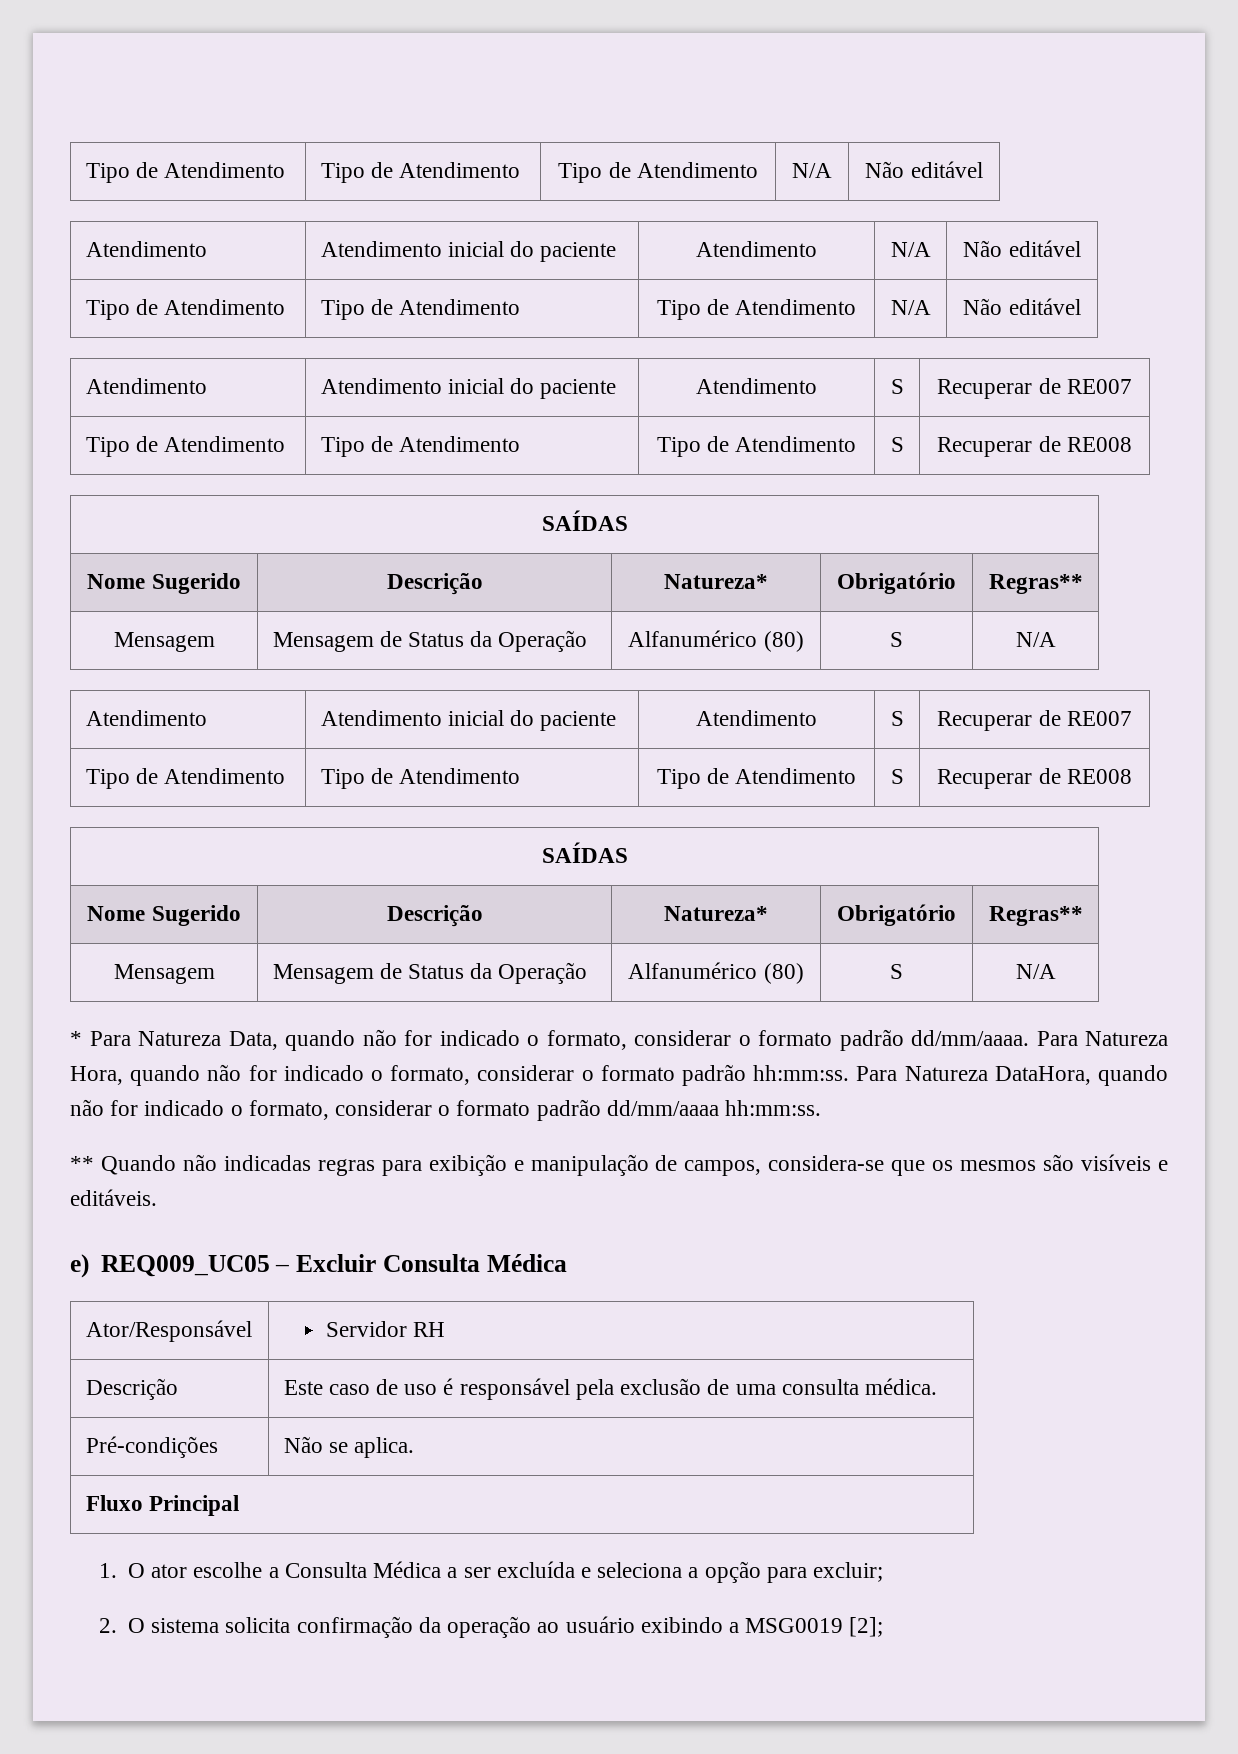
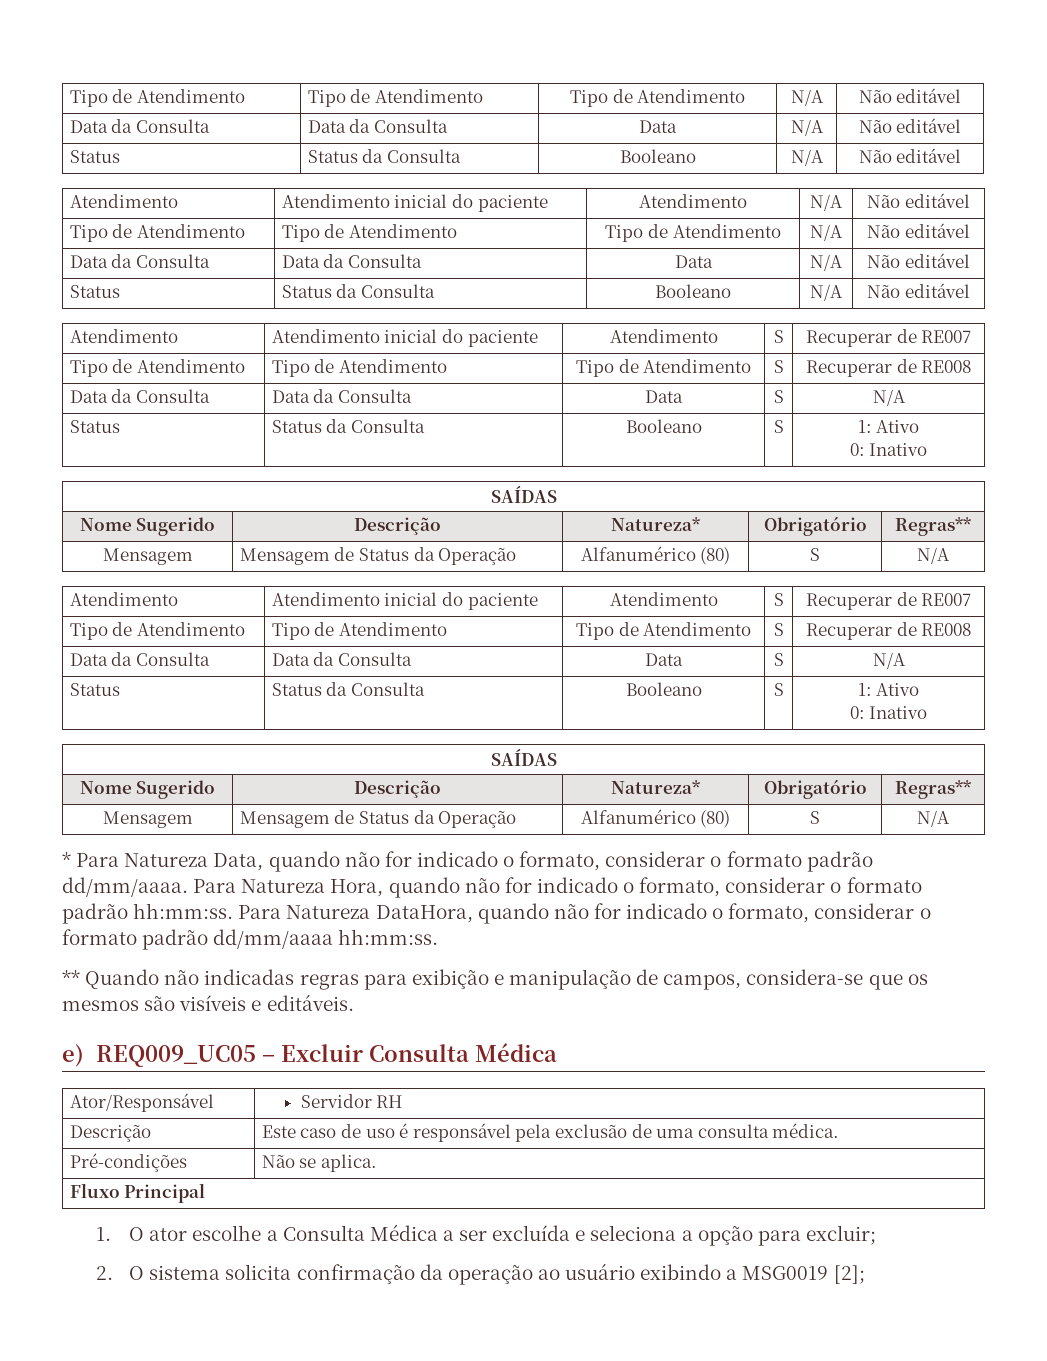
(983, 169) none -> [69,119,211,133] [307,119,449,133] [639,120,678,133] [790,119,824,136] [858,118,962,133] [69,150,120,163] [307,149,462,163] [619,149,696,163] [790,149,824,166] [858,148,962,163] // Data da Consulta | Data da Consulta | Data | N/A | Não editável // Status | Status da Consulta | Booleano | N/A | Não editável
(1081, 306) none -> [69,254,211,268] [281,254,423,268] [674,255,713,268] [810,254,843,271] [867,253,970,268] [69,285,120,298] [281,284,436,298] [655,284,732,298] [810,284,843,301] [867,283,970,298] // Data da Consulta | Data da Consulta | Data | N/A | Não editável // Status | Status da Consulta | Booleano | N/A | Não editável
(1132, 444) none -> [69,389,211,403] [271,389,413,403] [645,390,684,403] [773,390,784,403] [872,389,906,406] [69,420,120,433] [271,419,426,433] [625,419,702,433] [773,420,784,433] [857,420,920,433] [849,443,928,456] // Data da Consulta | Data da Consulta | Data | S | N/A // Status | Status da Consulta | Booleano | S | 1: Ativo // 0: Inativo
(1132, 776) none -> [69,652,211,666] [271,652,413,666] [645,653,684,666] [773,653,784,666] [872,652,906,669] [69,683,120,696] [271,682,426,696] [625,682,702,696] [773,683,784,696] [857,683,920,696] [849,706,928,719] // Data da Consulta | Data da Consulta | Data | S | N/A // Status | Status da Consulta | Booleano | S | 1: Ativo // 0: Inativo

